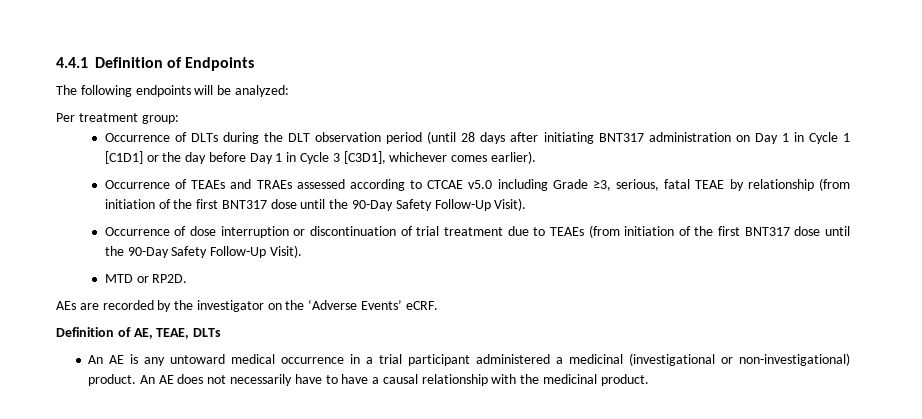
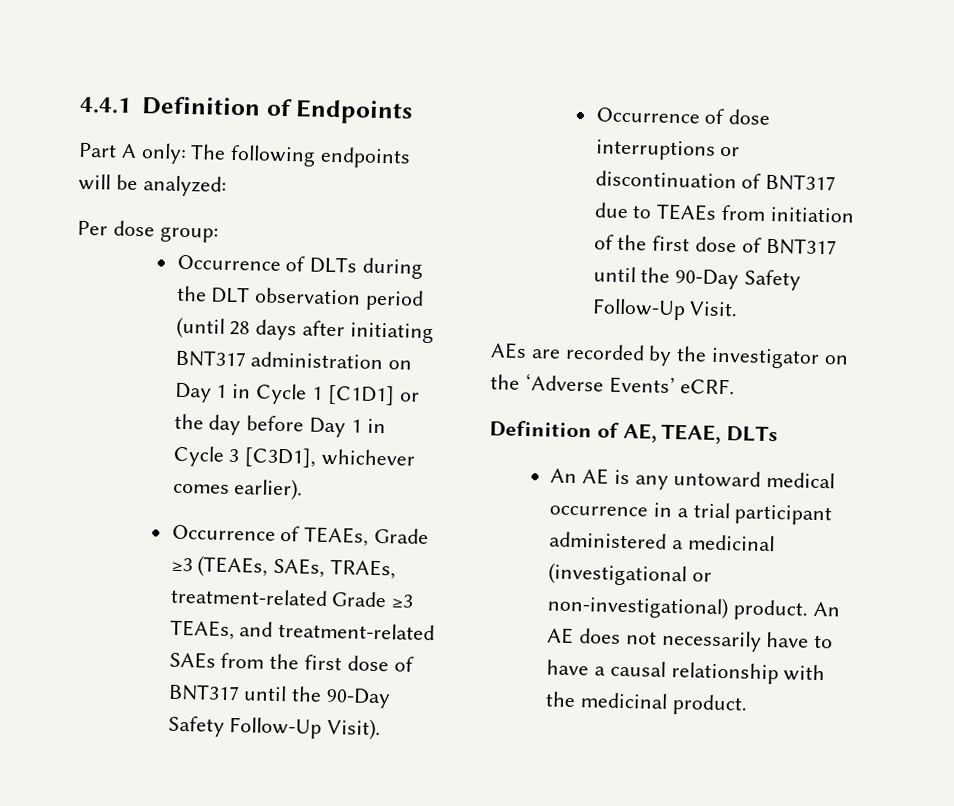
(255, 64) none -> [78,142,187,165] Part A only:
[78,113,138,122] treatment -> [112,220,155,237] dose
[191,178,850,191] [104,199,297,209] TEAEs and TRAEs assessed according to CTCAE v5.0 including Grade ≥3, serious, fatal TEAE by relationship (from initiation of the first BNT317 dose -> [304,526,430,547] [170,555,397,580] [169,587,415,608] [169,619,436,641] [168,651,414,672] [167,683,240,702] TEAEs, Grade ≥3 (TEAEs, SAEs, TRAEs, treatment-related Grade ≥3 TEAEs, and treatment-related SAEs from the first dose of BNT317
[220,226,289,238] interruption -> [595,139,716,161] interruptions
[416,226,503,236] trial treatment -> [765,173,837,192] BNT317
[588,225,850,238] [104,245,302,258] [104,274,188,283] (from initiation of the first BNT317 dose until the 90-Day Safety Follow-Up Visit). // MTD or RP2D. -> [721,204,855,223] [593,234,837,256] [592,266,802,291] [591,298,739,321] from initiation of the first dose of BNT317 until the 90-Day Safety Follow-Up Visit.

